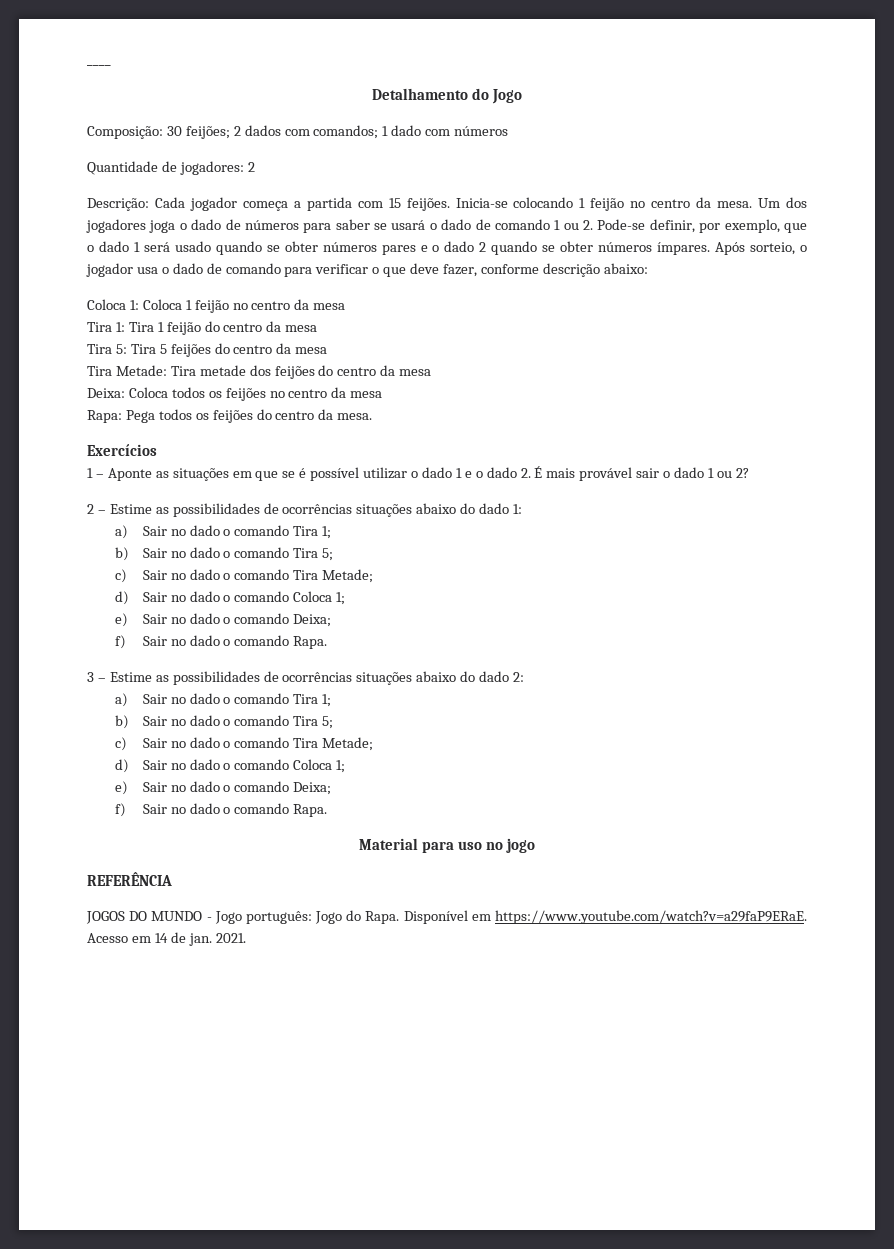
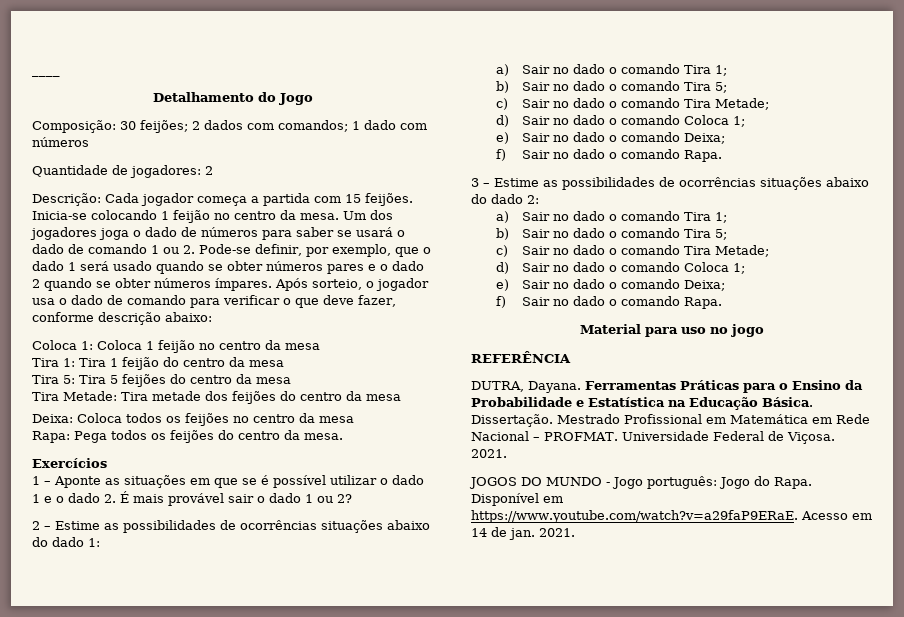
(172, 879) none -> [471,380,863,393] [471,397,813,410] [471,414,870,427] [471,431,835,444] [471,449,507,458] // DUTRA, Dayana. Ferramentas Práticas para o Ensino da Probabilidade e Estatística na Educação Básica. Dissertação. Mestrado Profissional em Matemática em Rede Nacional – PROFMAT. Universidade Federal de Viçosa. 2021.

